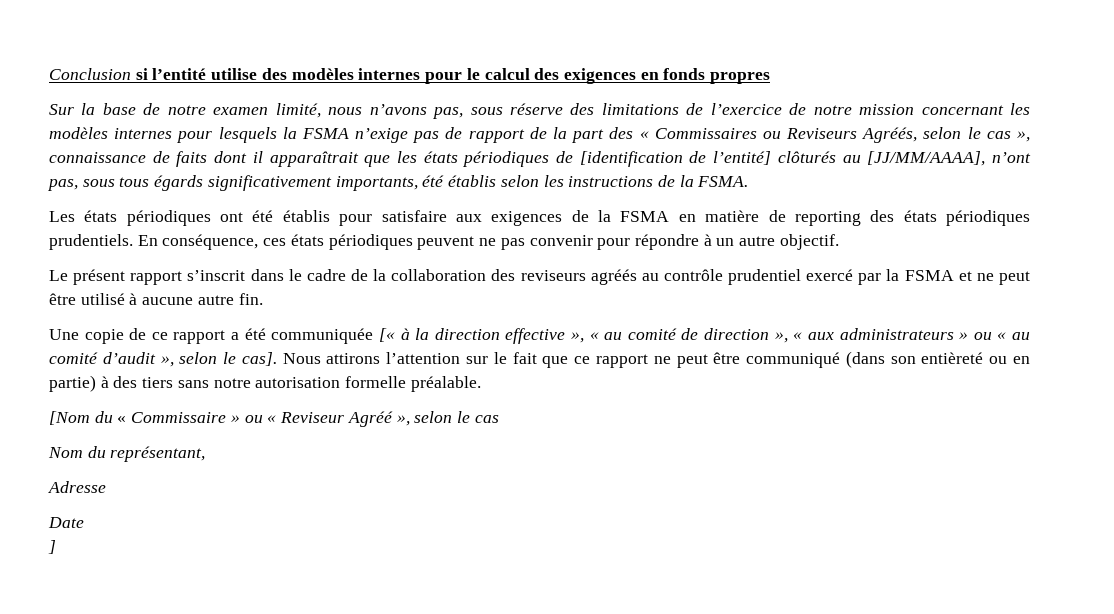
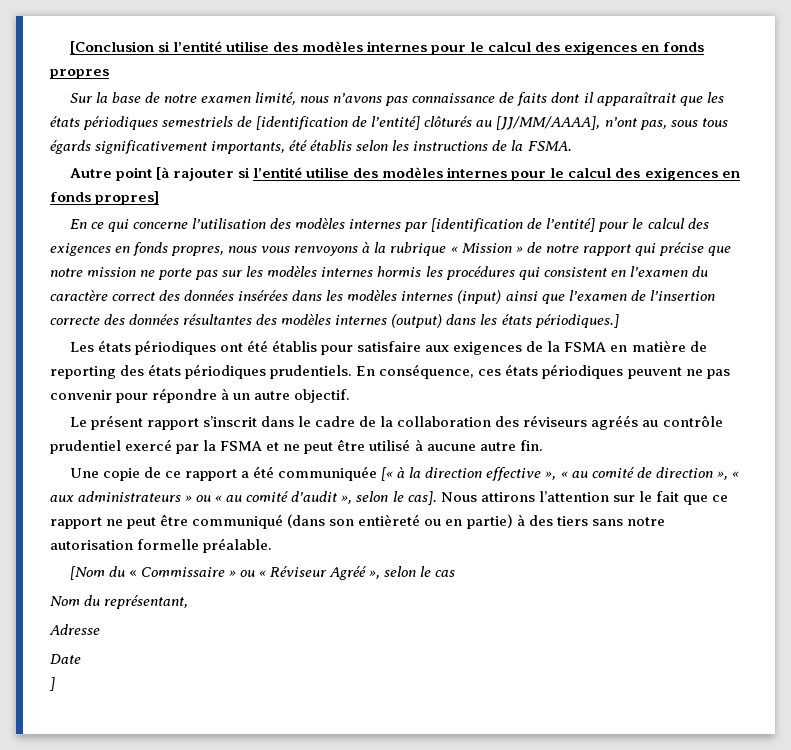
[49,68,131,80] Conclusion -> [69,41,154,54] [Conclusion
[432,103,1031,119] [49,127,1030,143] pas, sous réserve des limitations de l’exercice de notre mission concernant les modèles internes pour lesquels la FSMA n’exige pas de rapport de la part des « Commissaires ou Reviseurs Agréés, selon le cas », -> [385,96,409,106] pas
(550, 159) none -> [162,116,234,127] semestriels
(749, 181) none -> [69,167,740,181] [50,191,160,205] [69,218,709,232] [50,242,731,256] [50,266,708,280] [50,290,715,304] [50,314,619,328] // Autre point [à rajouter si l’entité utilise des modèles internes pour le calcul des exigences en fonds propres] // En ce qui concerne l’utilisation des modèles internes par [identification de l’entité] pour le calcul des exigences en fonds propres, nous vous renvoyons à la rubrique « Mission » de notre rapport qui précise que notre mission ne porte pas sur les modèles internes hormis les procédures qui consistent en l’examen du caractère correct des données insérées dans les modèles internes (input) ainsi que l’examen de l’insertion correcte des données résultantes des modèles internes (output) dans les états périodiques.]
[520,270,586,281] reviseurs -> [523,415,588,427] réviseurs
[280,412,345,423] Reviseur -> [270,566,328,577] Réviseur

